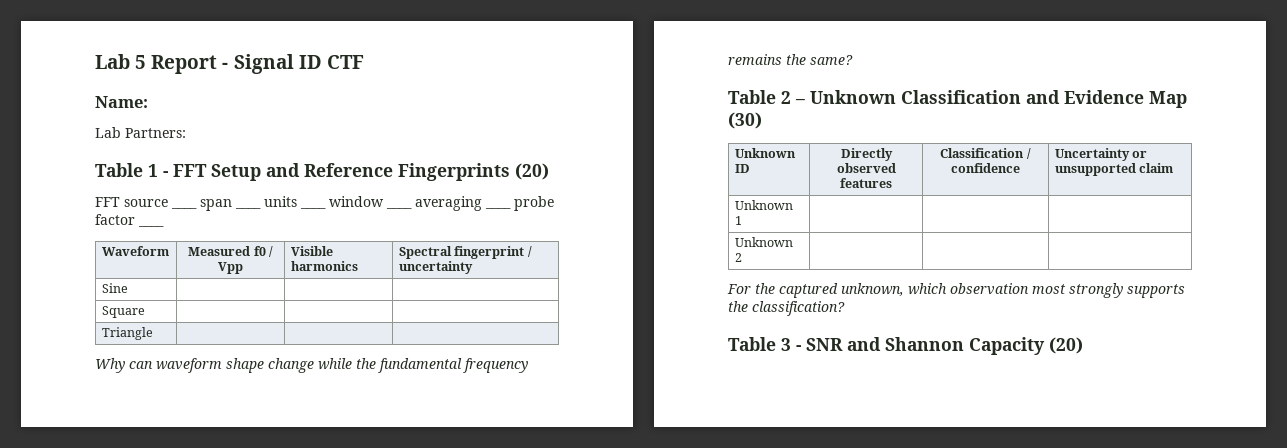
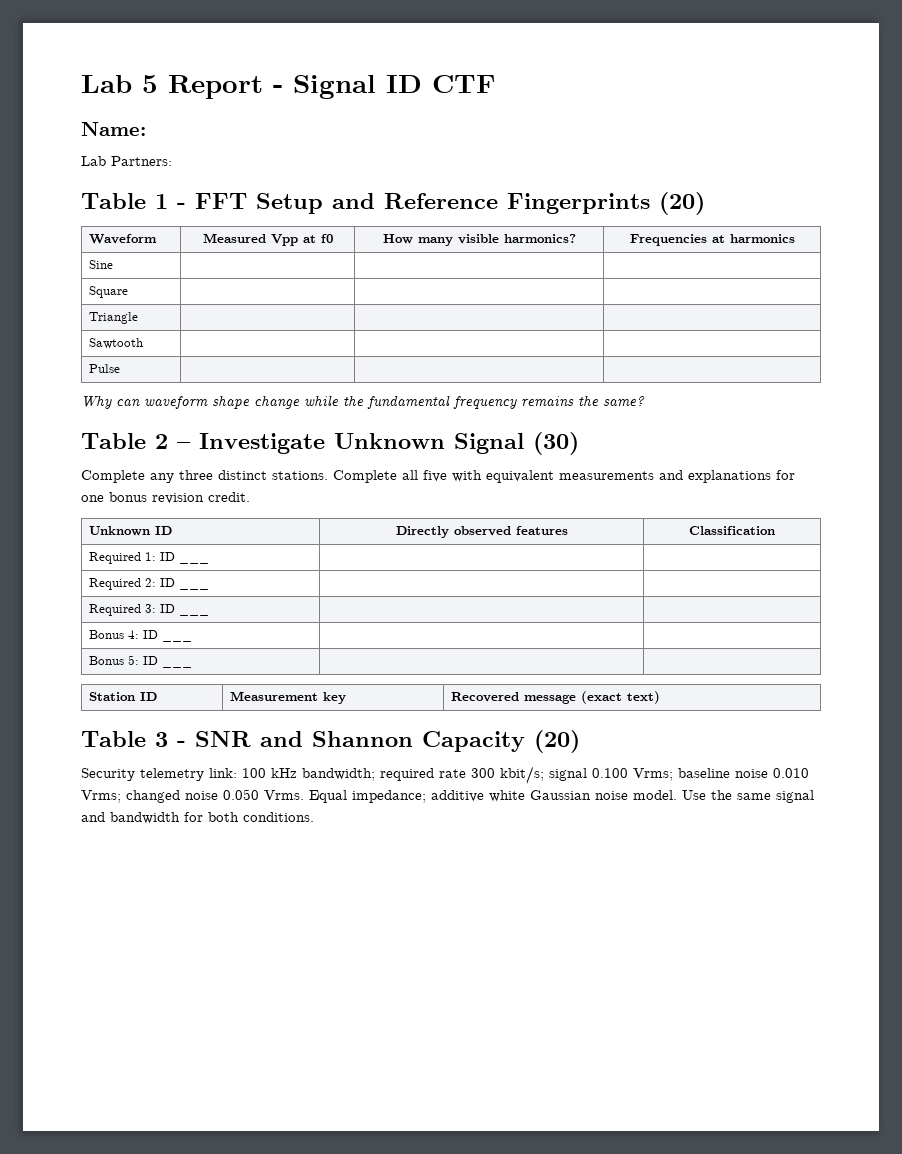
[95,197,168,207] [171,199,261,211] [264,196,297,207] [300,207,326,209] [329,196,384,207] [386,196,554,211] [95,214,135,225] [138,225,164,227] // FFT source ____ span ____ units ____ window ____ averaging ____ probe factor ____ -> (705, 203) none
(251, 251) none -> [270,234,316,246] Vpp at
[268,246,273,257] [218,262,243,274] [290,246,333,256] [290,261,358,271] [398,246,532,259] [398,261,473,274] / Vpp | Visible harmonics | Spectral fingerprint / uncertainty -> [382,234,576,246] [629,234,795,246] | How many visible harmonics? | Frequencies at harmonics
(153, 333) none -> [88,338,143,349] [88,364,120,373] // Sawtooth | | | // Pulse | | |
[810,90,1187,108] [728,112,762,129] Unknown Classification and Evidence Map (30) -> [199,432,579,455] [81,470,795,483] [81,492,250,504] Investigate Unknown Signal (30) // Complete any three distinct stations. Complete all five with equivalent measurements and explanations for one bonus revision credit.
[1026,148,1031,159] [951,163,1020,173] [1054,148,1148,161] [1054,163,1174,176] [734,200,793,210] [734,216,742,225] [734,237,793,247] [734,253,742,262] [727,283,1185,298] [728,301,845,316] / confidence | Uncertainty or unsupported claim // Unknown 1 | | | // Unknown 2 | | | // For the captured unknown, which observation most strongly supports the classification? -> [88,552,175,564] [178,561,209,564] [88,578,175,590] [178,587,209,590] [88,604,175,616] [178,613,209,616] [88,630,158,639] [161,639,192,642] [88,655,158,665] [161,665,192,668] [88,692,157,701] [229,691,346,704] [450,691,660,704] // Required 1: ID ___ | | // Required 2: ID ___ | | // Required 3: ID ___ | | // Bonus 4: ID ___ | | // Bonus 5: ID ___ | | // Station ID | Measurement key | Recovered message (exact text)
(1083, 345) none -> [81,766,809,784] [81,789,814,803] [81,812,314,824] // Security telemetry link: 100 kHz bandwidth; required rate 300 kbit/s; signal 0.100 Vrms; baseline noise 0.010 Vrms; changed noise 0.050 Vrms. Equal impedance; additive white Gaussian noise model. Use the same signal and bandwidth for both conditions.

